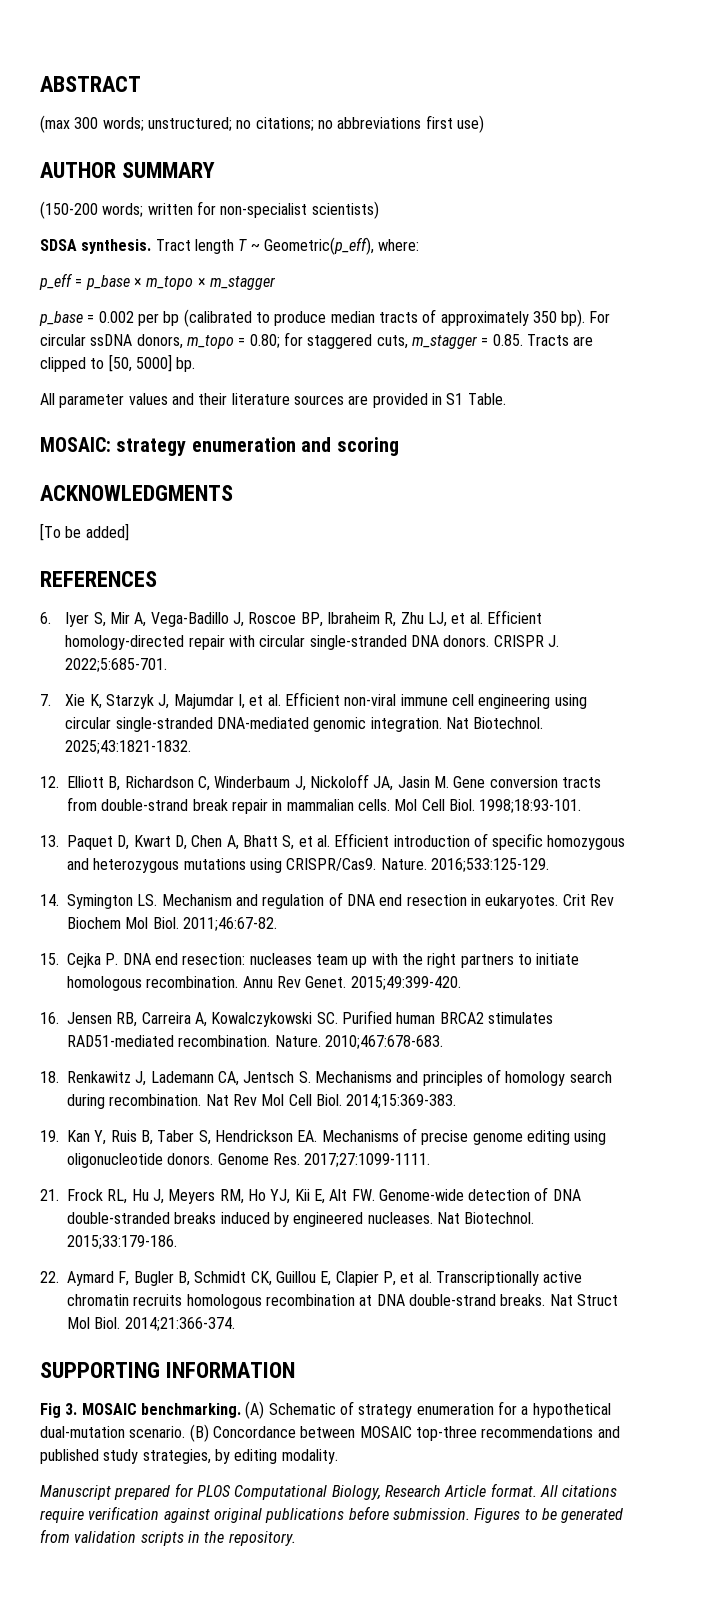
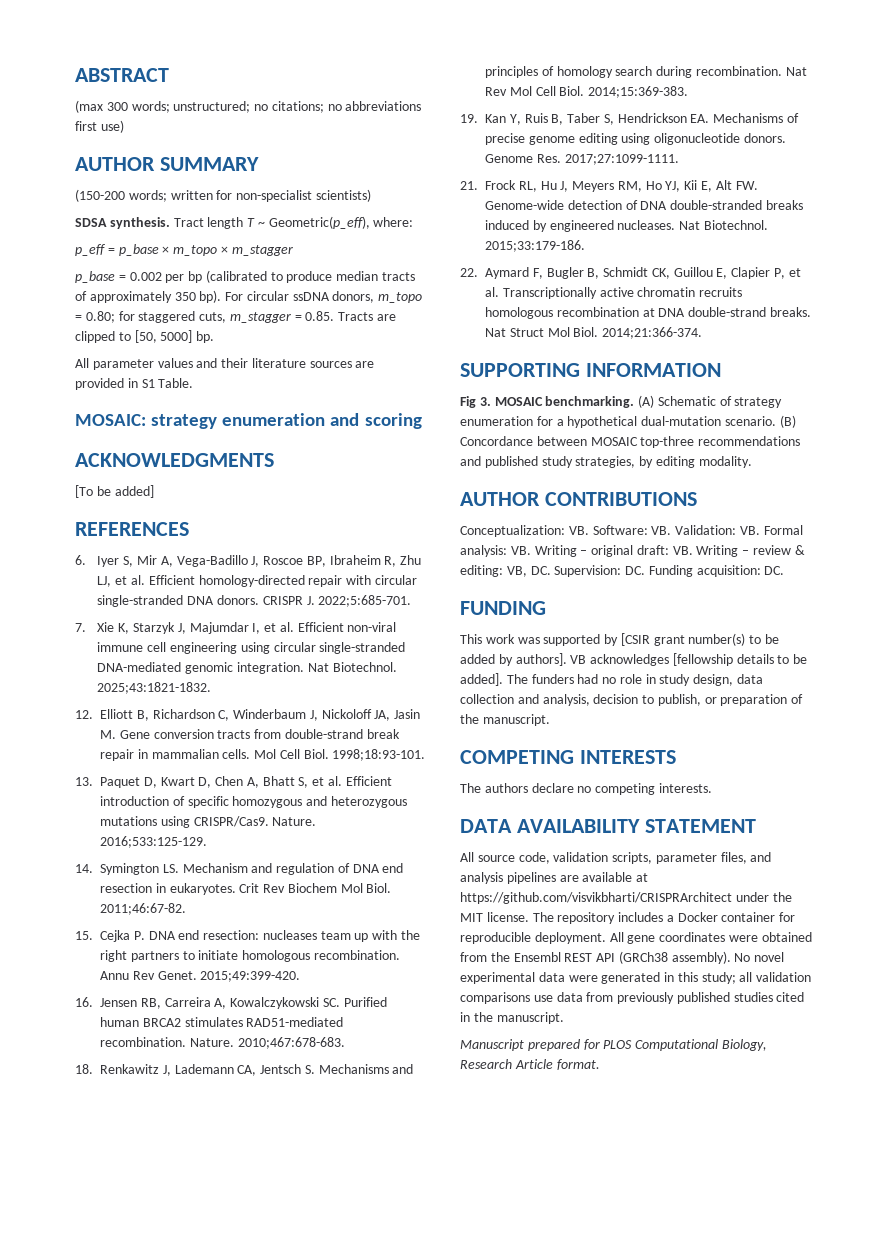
(338, 1456) none -> [460,492,697,506] [460,525,803,537] [460,545,805,557] [460,565,785,577] [460,601,546,615] [460,633,780,646] [460,653,808,666] [460,673,764,686] [460,694,804,706] [460,714,550,726] [460,750,676,764] [460,783,712,795] [460,819,756,833] [460,852,772,864] [460,872,649,884] [460,892,792,904] [460,912,796,924] [460,932,812,944] [460,951,785,964] [460,972,812,984] [460,992,805,1004] [460,1012,564,1024] // AUTHOR CONTRIBUTIONS // Conceptualization: VB. Software: VB. Validation: VB. Formal analysis: VB. Writing – original draft: VB. Writing – review & editing: VB, DC. Supervision: DC. Funding acquisition: DC. // FUNDING // This work was supported by [CSIR grant number(s) to be added by authors]. VB acknowledges [fellowship details to be added]. The funders had no role in study design, data collection and analysis, decision to publish, or preparation of the manuscript. // COMPETING INTERESTS // The authors declare no competing interests. // DATA AVAILABILITY STATEMENT // All source code, validation scripts, parameter files, and analysis pipelines are available at https://github.com/visvikbharti/CRISPRArchitect under the MIT license. The repository includes a Docker container for reproducible deployment. All gene coordinates were obtained from the Ensembl REST API (GRCh38 assembly). No novel experimental data were generated in this study; all validation comparisons use data from previously published studies cited in the manuscript.
[539,1485,618,1497] [40,1506,624,1523] [40,1529,296,1546] All citations require verification against original publications before submission. Figures to be generated from validation scripts in the repository. -> (600, 1064) none

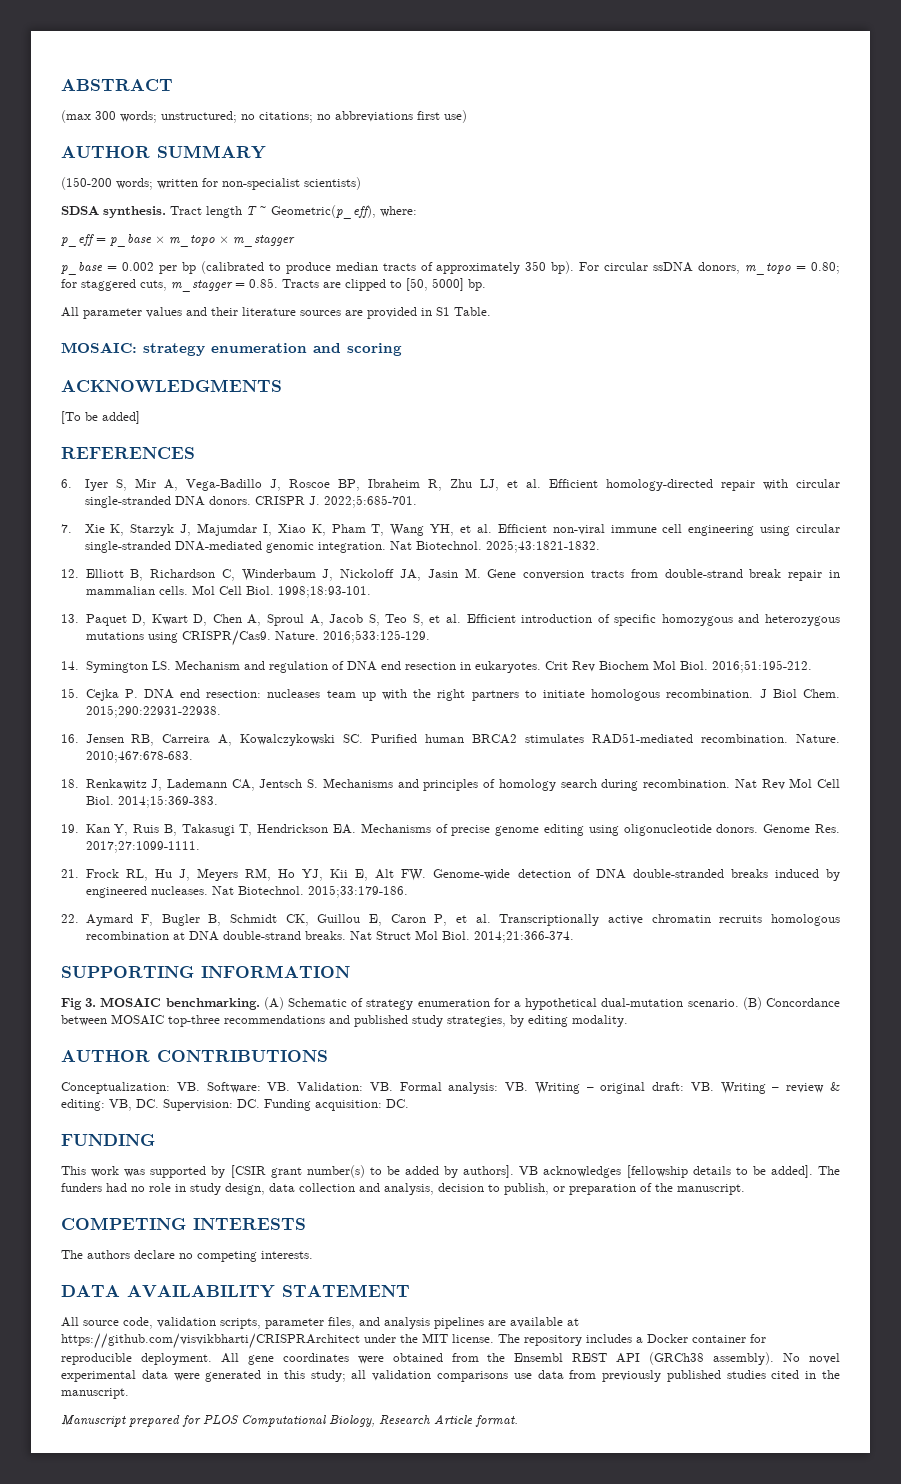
(261, 628) none -> [277,524,455,536] Xiao K, Pham T, Wang YH,
[262,776,295,786] Bhatt -> [266,614,408,626] Sproul A, Jacob S, Teo
[100,903,186,915] 2011;46:67-82. -> [711,660,812,673] 2016;51:195-212.
[100,971,301,982] Annu Rev Genet. 2015;49:399-420. -> [759,689,841,698] [85,705,221,718] J Biol Chem. 2015;290:22931-22938.
[567,113,614,125] Taber S, -> [181,824,253,836] Takasugi T,
[731,267,771,279] Clapier -> [390,914,426,923] Caron

